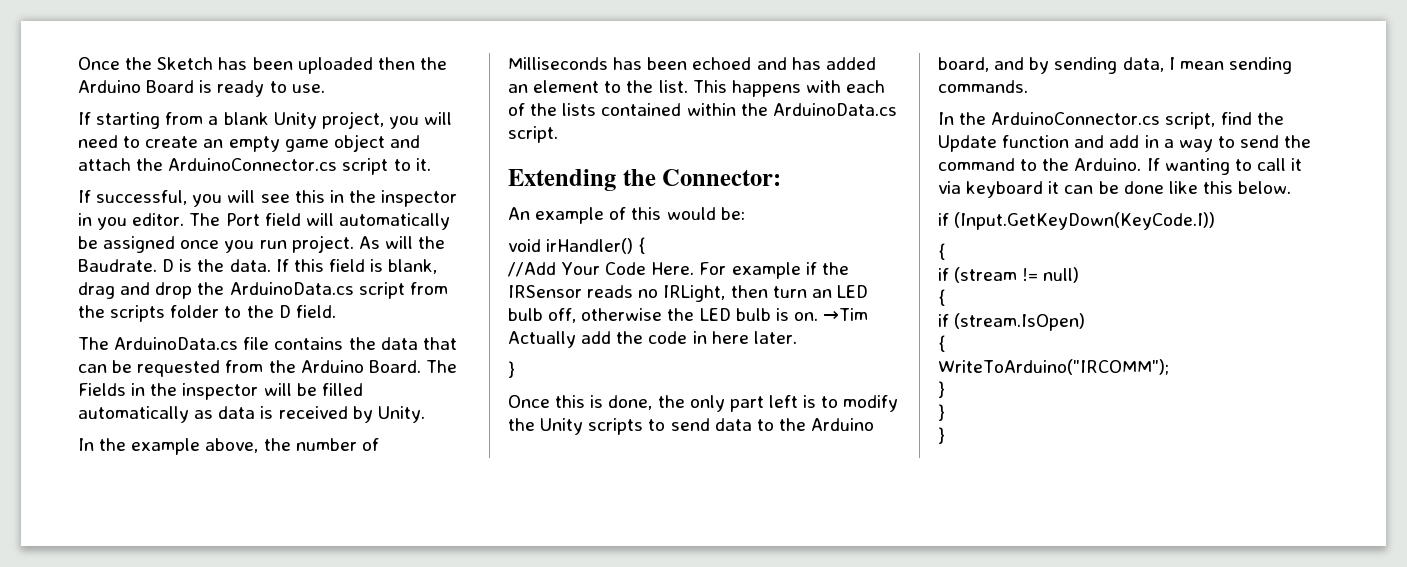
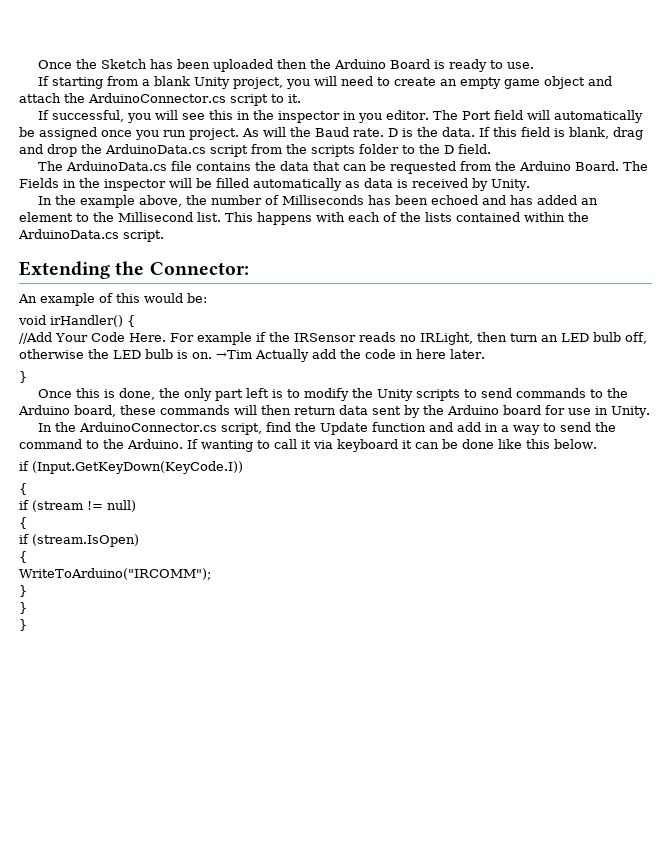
[78,259,157,272] Baudrate. -> [315,127,384,137] Baud rate.
(654, 86) none -> [118,212,193,222] Millisecond
[714,418,752,431] data -> [516,388,587,398] commands
[994,57,1292,74] [938,80,1028,93] and by sending data, I mean sending commands. -> [120,405,650,418] these commands will then return data sent by the Arduino board for use in Unity.

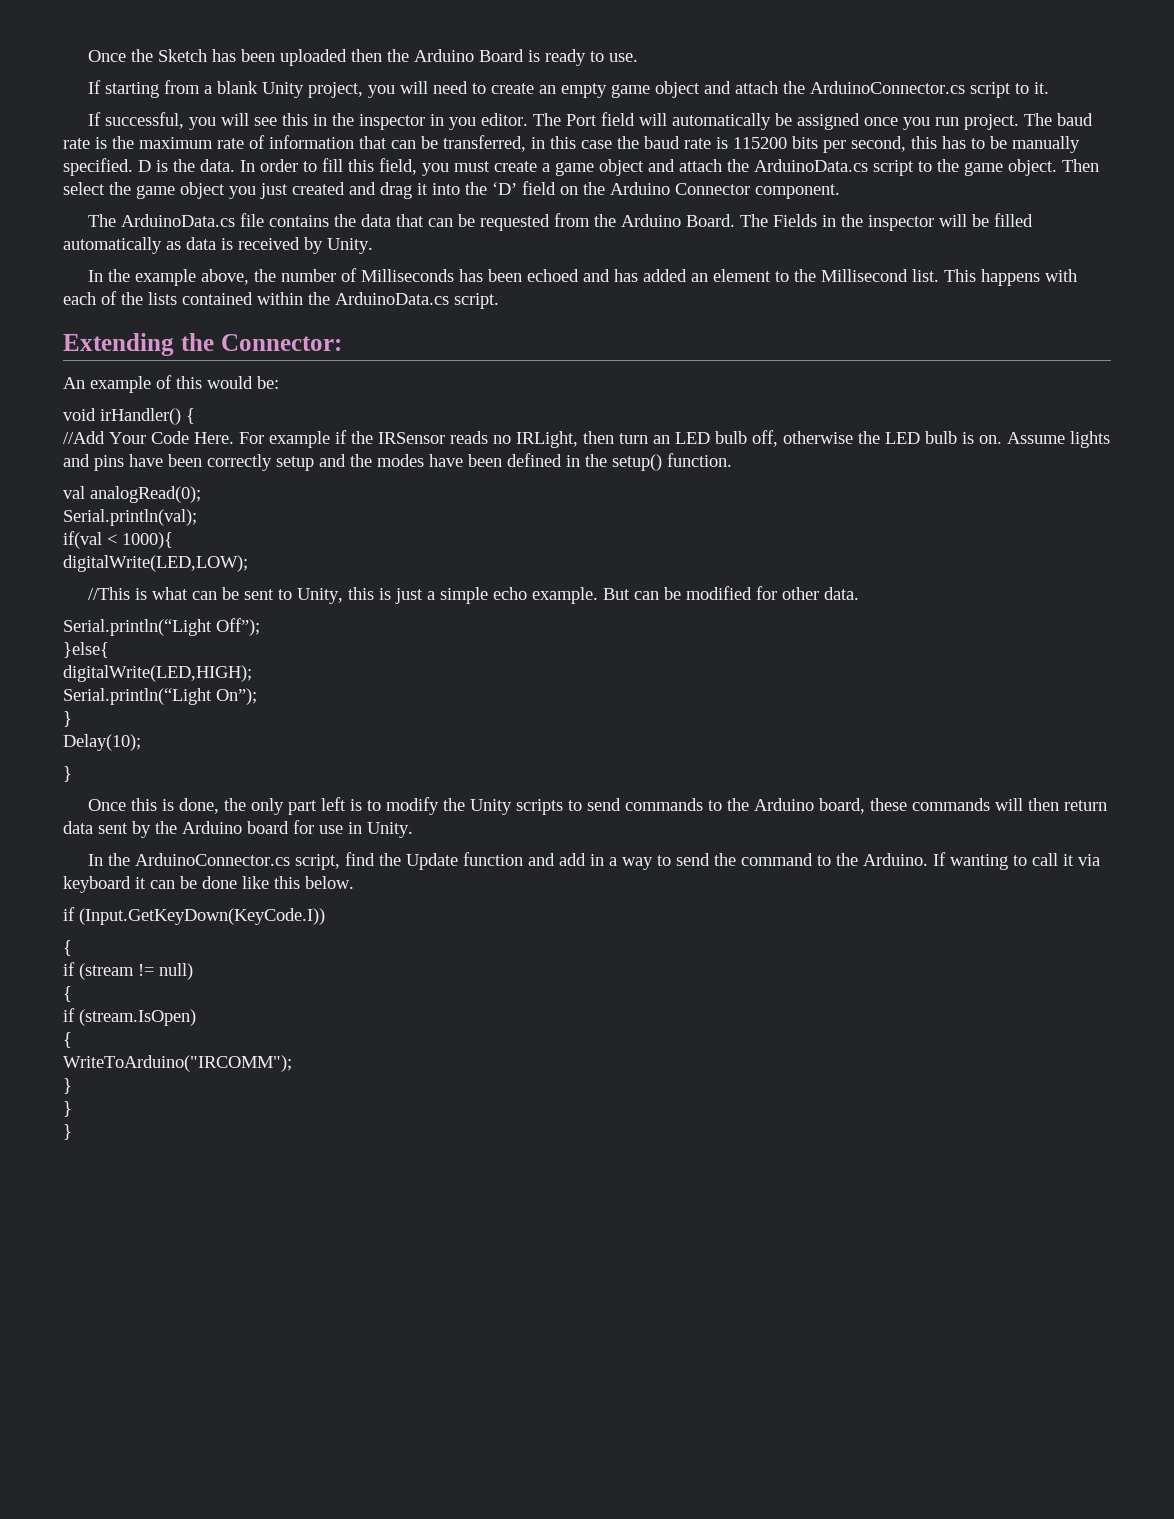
[242,127,643,140] [19,144,491,157] As will the Baud rate. D is the data. If this field is blank, drag and drop the ArduinoData.cs script from the scripts folder to the D field. -> [1024,113,1094,126] [63,135,1080,153] [63,158,1099,176] [63,181,840,199] The baud rate is the maximum rate of information that can be transferred, in this case the baud rate is 115200 bits per second, this has to be manually specified. D is the data. In order to fill this field, you must create a game object and attach the ArduinoData.cs script to the game object. Then select the game object you just created and drag it into the ‘D’ field on the Arduino Connector component.
[216,349,485,362] →Tim Actually add the code in here later. -> [1007,431,1110,448] [63,453,732,471] [63,486,201,503] [63,509,197,526] [63,531,173,549] [63,555,248,572] [88,586,860,604] [63,618,260,636] [63,642,109,658] [63,665,252,682] [63,688,257,705] [63,711,72,727] [63,734,141,751] Assume lights and pins have been correctly setup and the modes have been defined in the setup() function. // val analogRead(0); // Serial.println(val); // if(val < 1000){ // digitalWrite(LED,LOW); // //This is what can be sent to Unity, this is just a simple echo example. But can be modified for other data. // Serial.println(“Light Off”); // }else{ // digitalWrite(LED,HIGH); // Serial.println(“Light On”); // } // Delay(10);

